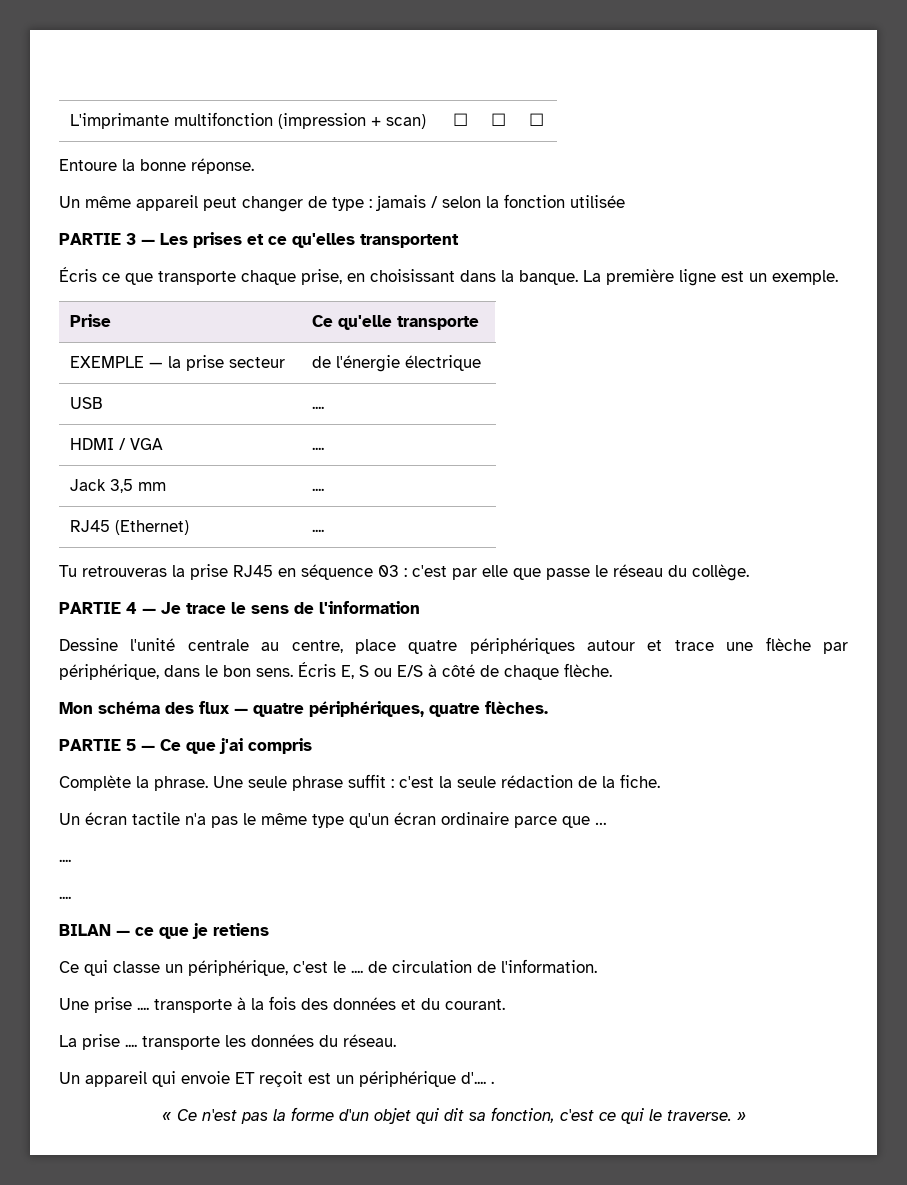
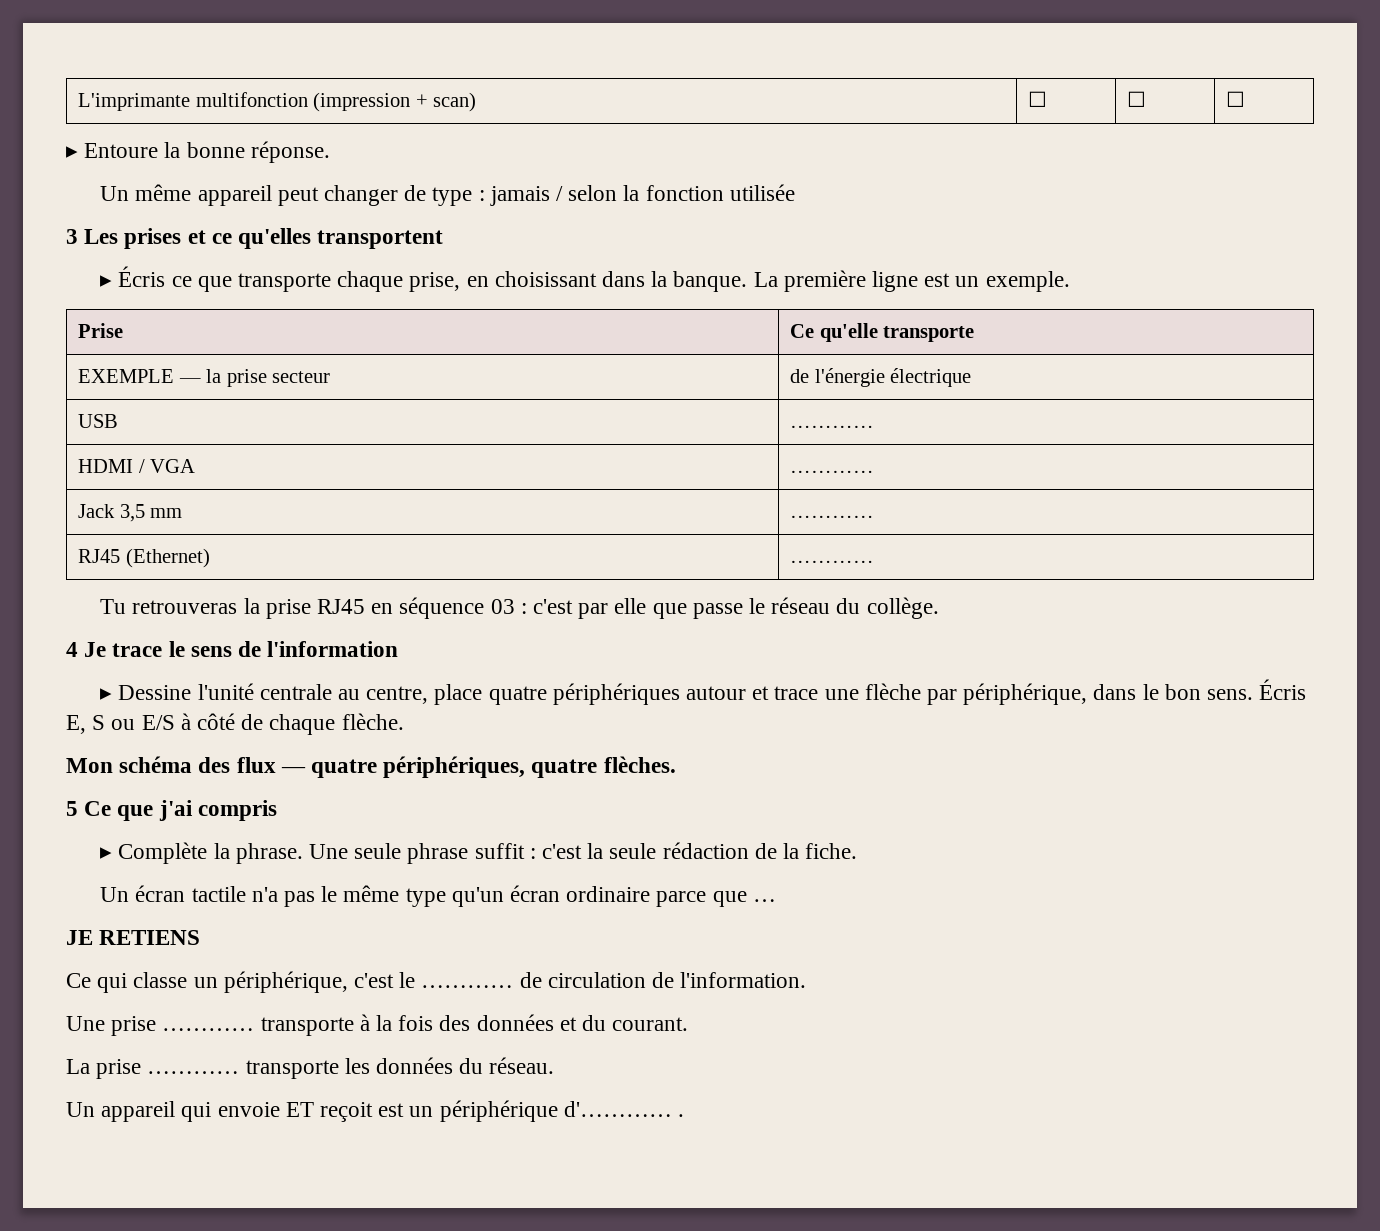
(545, 119) none -> [66,146,78,158] ▸
[59,233,155,245] PARTIE 3 — -> [66,229,78,244] 3
(459, 241) none -> [100,275,113,287] ▸
[312,406,325,409] .... -> [790,425,875,428] …………
[312,447,325,450] .... -> [790,470,875,473] …………
[312,488,325,491] .... -> [790,515,875,518] …………
[312,529,325,532] .... -> [790,560,875,563] …………
[59,602,156,614] PARTIE 4 — -> [66,642,78,657] 4
(420, 607) none -> [100,688,113,700] ▸
[59,739,155,751] PARTIE 5 — -> [66,801,78,816] 5
(312, 746) none -> [100,847,113,859] ▸
[59,859,71,862] [59,896,71,899] [59,923,269,939] .... // .... // BILAN — ce que je retiens -> [66,930,201,945] JE RETIENS
[351,970,363,973] .... -> [421,985,514,988] …………
[137,1007,149,1010] .... -> [162,1028,255,1031] …………
[125,1044,137,1047] .... -> [147,1071,240,1074] …………
[461,1072,486,1084] d'.... -> [563,1101,672,1117] d'…………
[161,1107,746,1124] // « Ce n'est pas la forme d'un objet qui dit sa fonction, c'est ce qui le traverse. » -> (685, 1115) none

